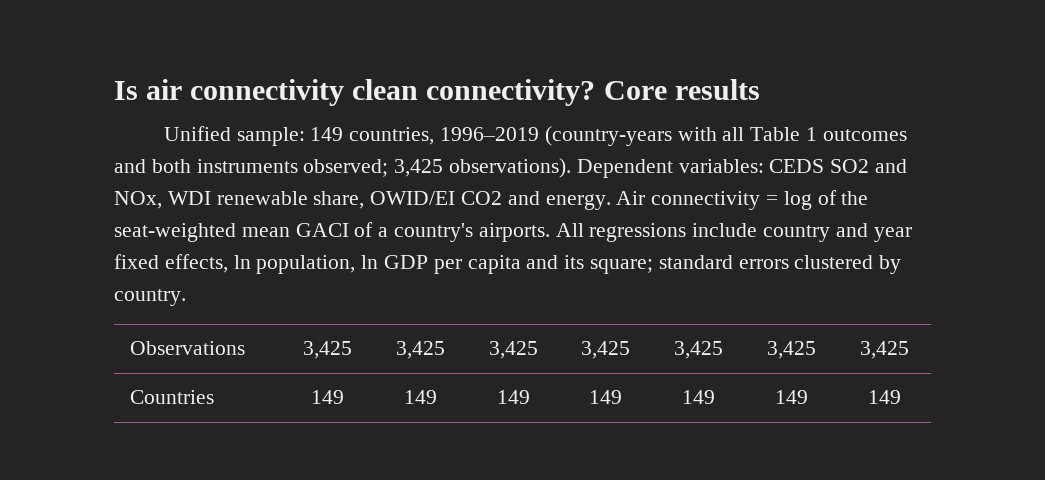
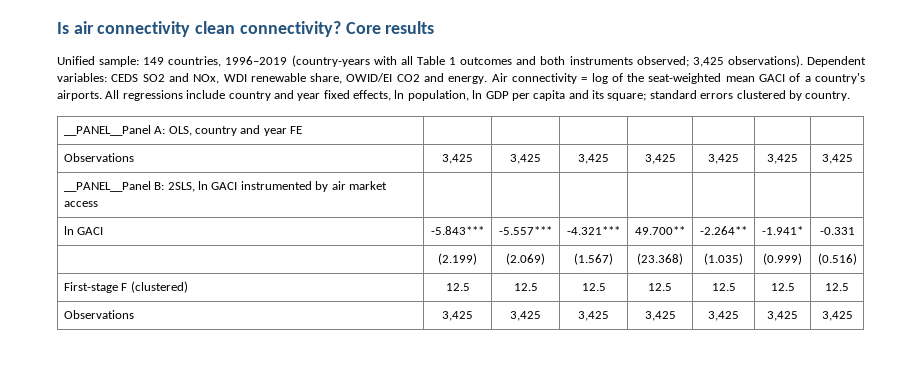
(186, 297) none -> [63,125,303,136] // __PANEL__Panel A: OLS, country and year FE | | | | | | |
[130,390,215,404] [311,390,344,404] [403,390,437,404] [496,390,530,404] [589,390,622,404] [681,390,715,404] [774,390,808,404] [867,390,901,404] Countries | 149 | 149 | 149 | 149 | 149 | 149 | 149 -> [63,181,387,192] [63,201,98,207] [63,226,104,235] [431,226,484,235] [499,226,552,235] [567,226,620,235] [635,226,685,235] [700,226,747,235] [762,226,803,235] [819,227,855,235] [438,253,477,265] [506,253,545,265] [574,253,613,265] [637,253,683,265] [704,253,743,265] [763,253,802,265] [817,253,857,265] [63,281,188,293] [445,283,470,291] [513,283,538,291] [581,283,606,291] [648,283,672,291] [711,283,736,291] [770,283,795,291] [825,283,849,291] [63,310,134,319] [442,311,473,321] [510,311,541,321] [578,311,609,321] [644,311,676,321] [708,311,739,321] [767,311,798,321] [821,311,853,321] __PANEL__Panel B: 2SLS, ln GACI instrumented by air market access | | | | | | | // ln GACI | -5.843*** | -5.557*** | -4.321*** | 49.700** | -2.264** | -1.941* | -0.331 // | (2.199) | (2.069) | (1.567) | (23.368) | (1.035) | (0.999) | (0.516) // First-stage F (clustered) | 12.5 | 12.5 | 12.5 | 12.5 | 12.5 | 12.5 | 12.5 // Observations | 3,425 | 3,425 | 3,425 | 3,425 | 3,425 | 3,425 | 3,425

